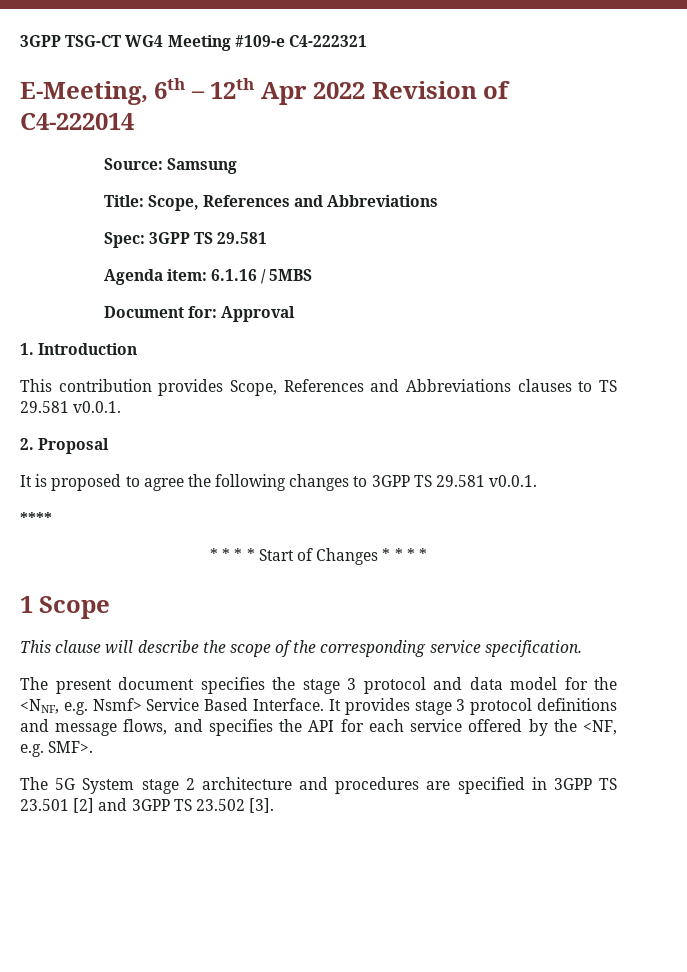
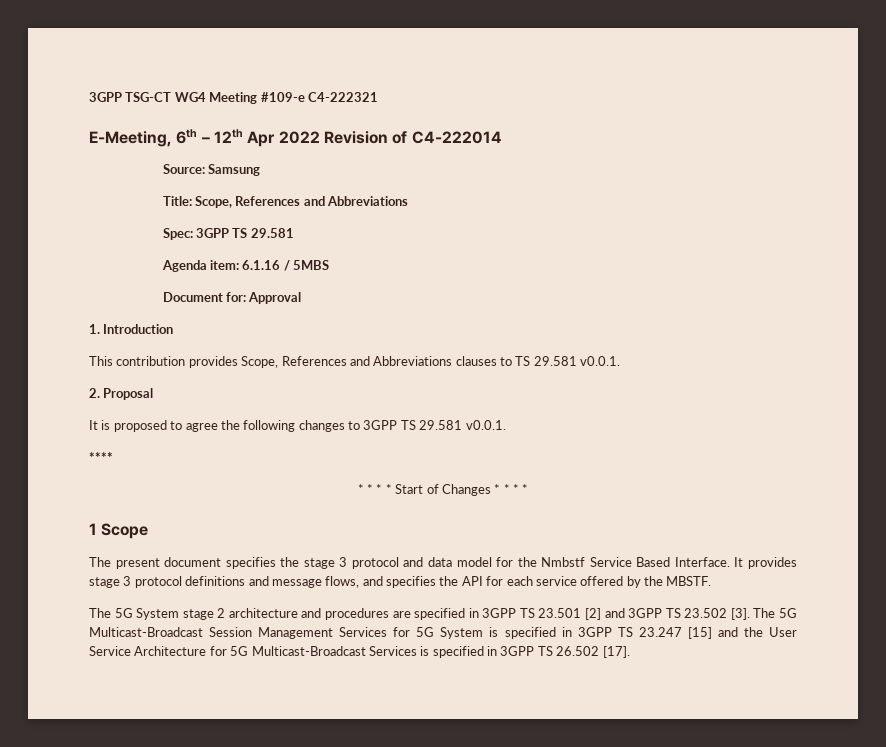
[20,640,582,657] // This clause will describe the scope of the corresponding service specification. -> (149, 531) none
[20,698,142,715] <NNF, e.g. Nsmf> -> [541,557,586,567] Nmbstf
[583,720,617,735] [20,741,94,757] <NF, e.g. SMF>. -> [666,576,712,586] MBSTF.
(275, 805) none -> [753,608,797,618] [89,627,797,639] [89,646,630,658] The 5G Multicast-Broadcast Session Management Services for 5G System is specified in 3GPP TS 23.247 [15] and the User Service Architecture for 5G Multicast-Broadcast Services is specified in 3GPP TS 26.502 [17].

